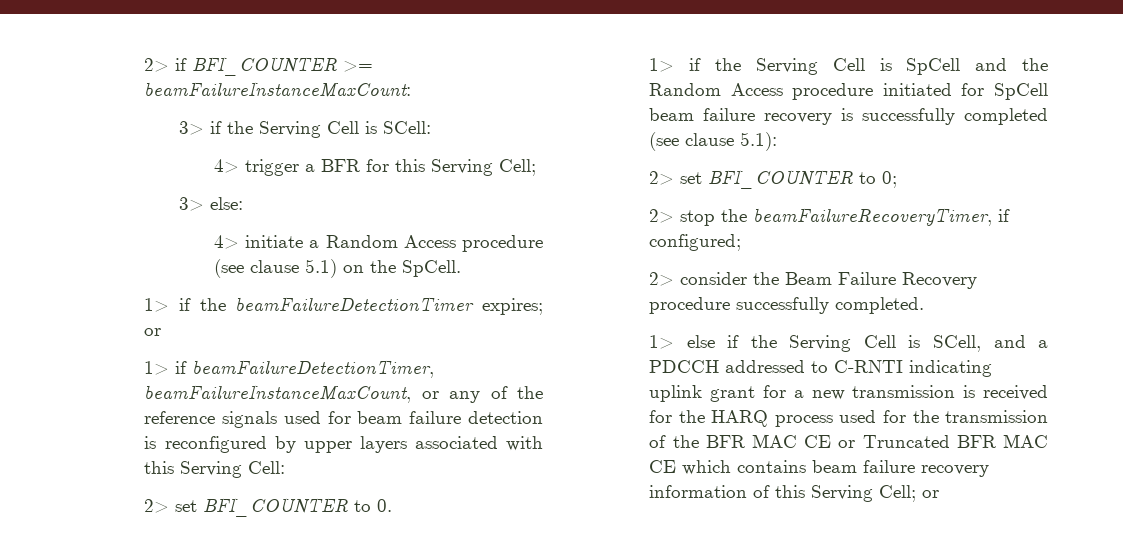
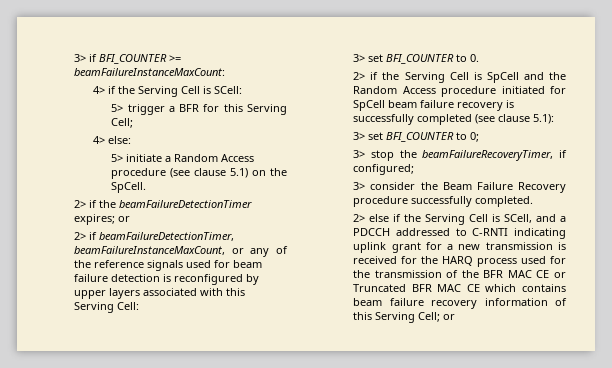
[144,58,170,72] 2> -> [74,54,87,62] 3>
[179,121,205,135] 3> -> [92,86,105,94] 4>
[213,159,239,173] 4> -> [111,104,124,112] 5>
[179,197,205,211] 3> -> [92,136,105,144] 4>
[213,235,239,249] 4> -> [111,154,124,162] 5>
[144,298,170,312] 1> -> [74,200,87,208] 2>
[144,361,170,375] 1> -> [74,232,87,240] 2>
[144,499,170,513] 2> -> [353,54,366,62] 3>
[649,58,675,72] 1> -> [353,72,366,80] 2>
[649,171,675,185] 2> -> [353,132,366,140] 3>
[649,209,675,223] 2> -> [353,150,366,158] 3>
[649,272,675,286] 2> -> [353,182,366,190] 3>
[649,335,675,349] 1> -> [353,214,366,222] 2>

